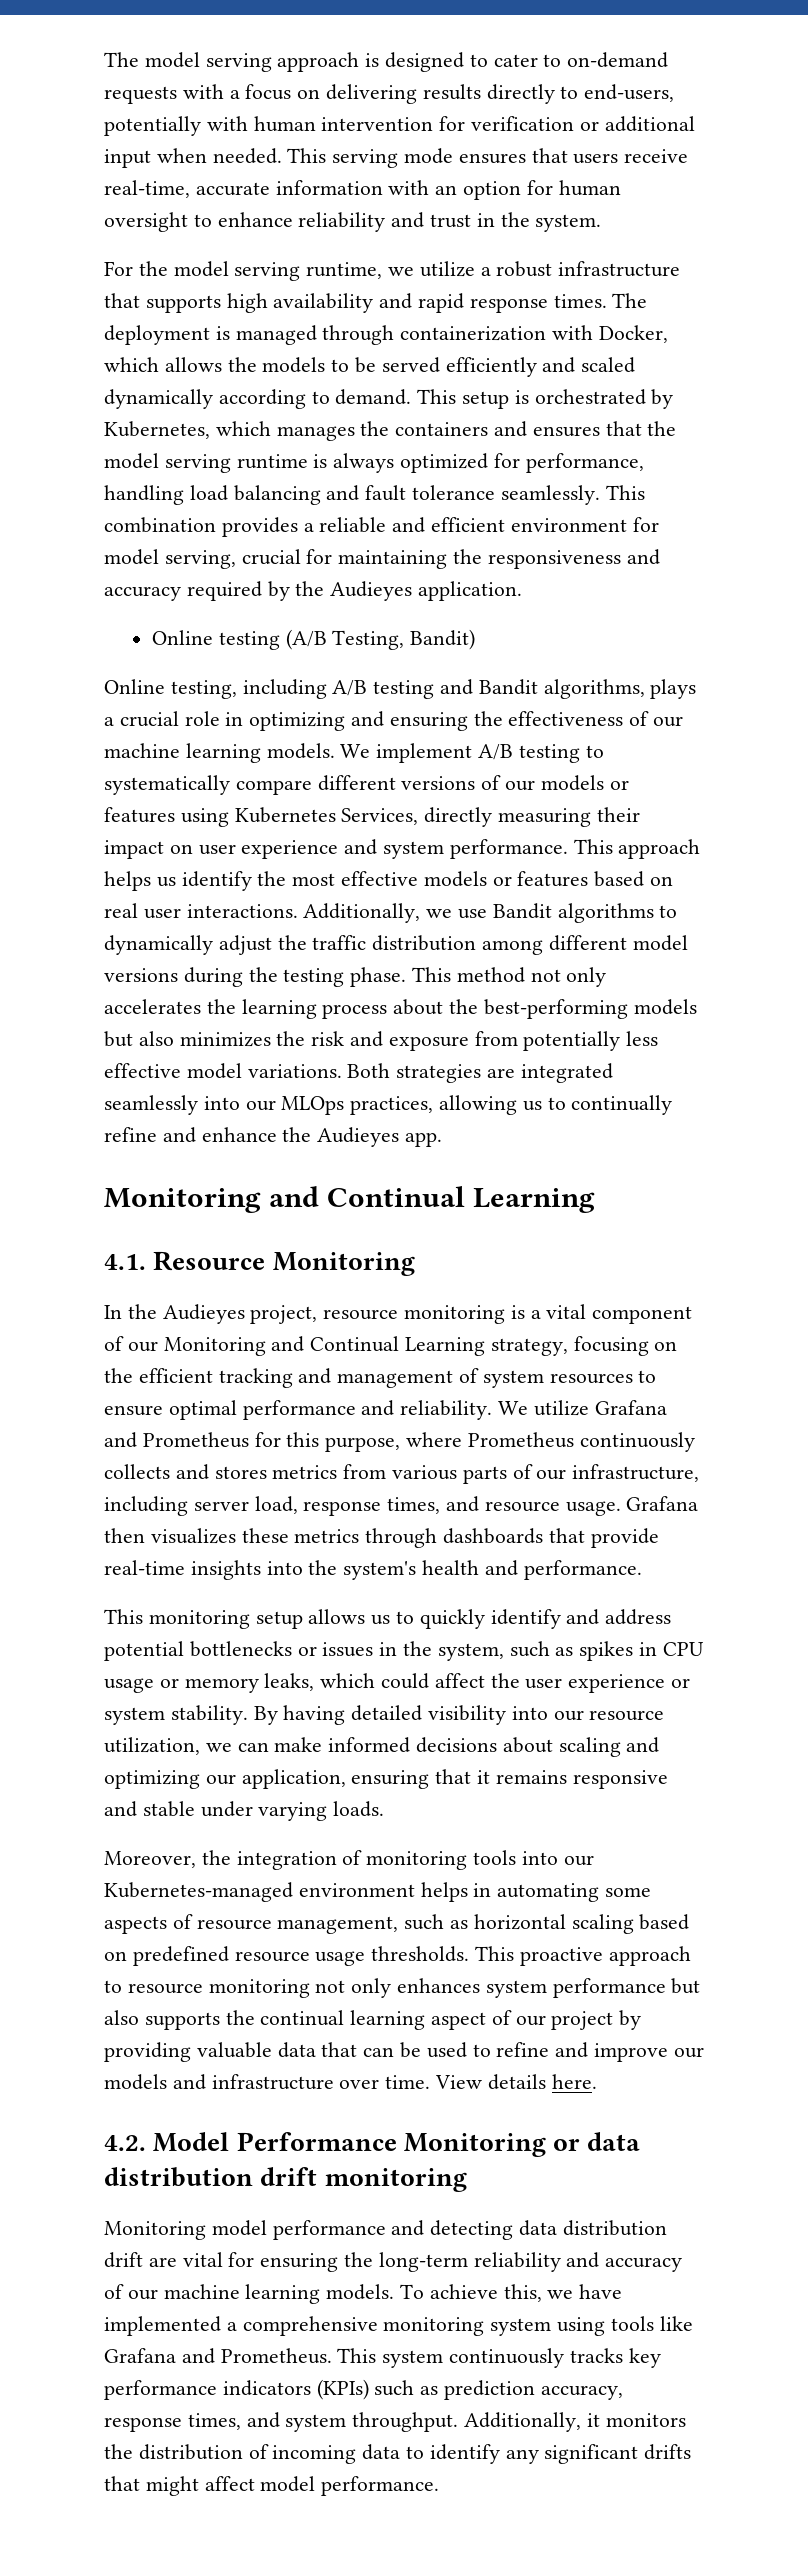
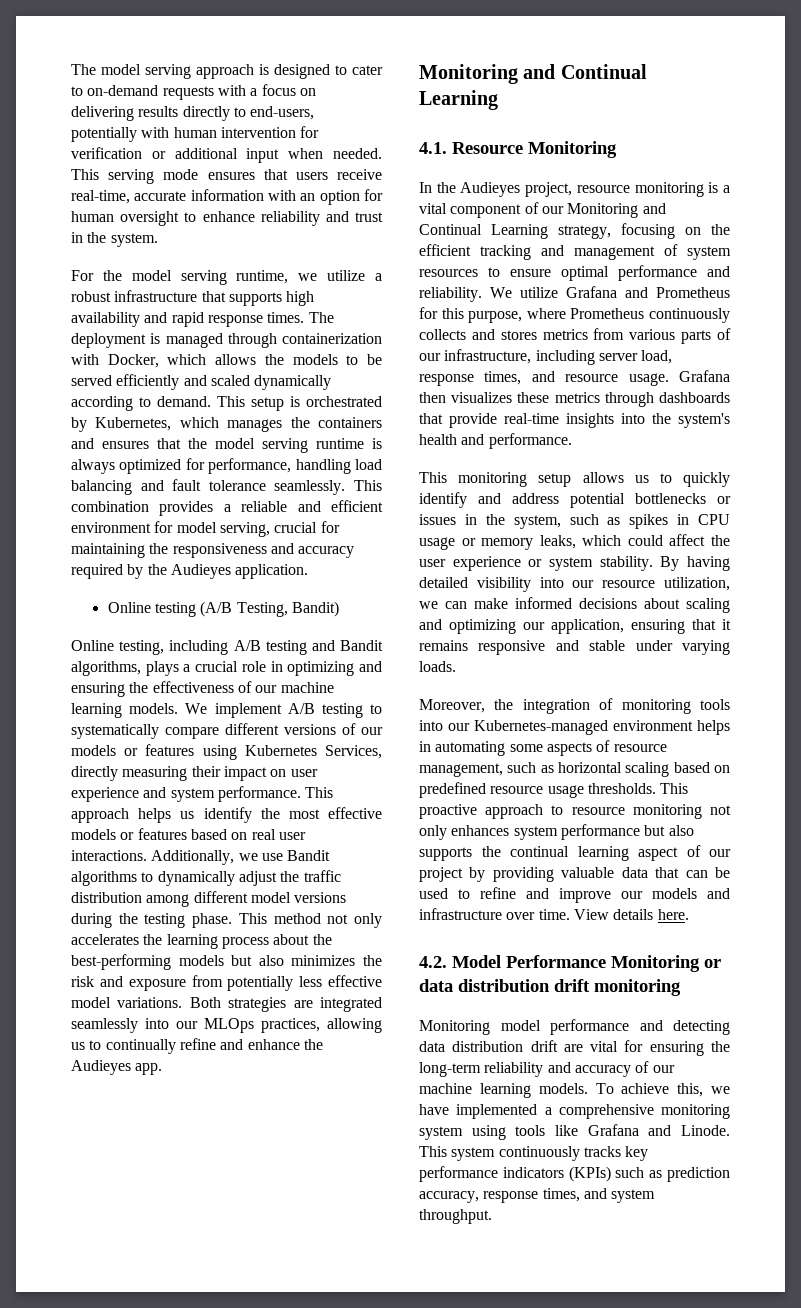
[220,2348,332,2364] Prometheus. -> [681,1125,730,1136] Linode.
[464,2412,686,2432] [104,2444,692,2464] [104,2476,440,2496] Additionally, it monitors the distribution of incoming data to identify any significant drifts that might affect model performance. -> (492, 1216) none

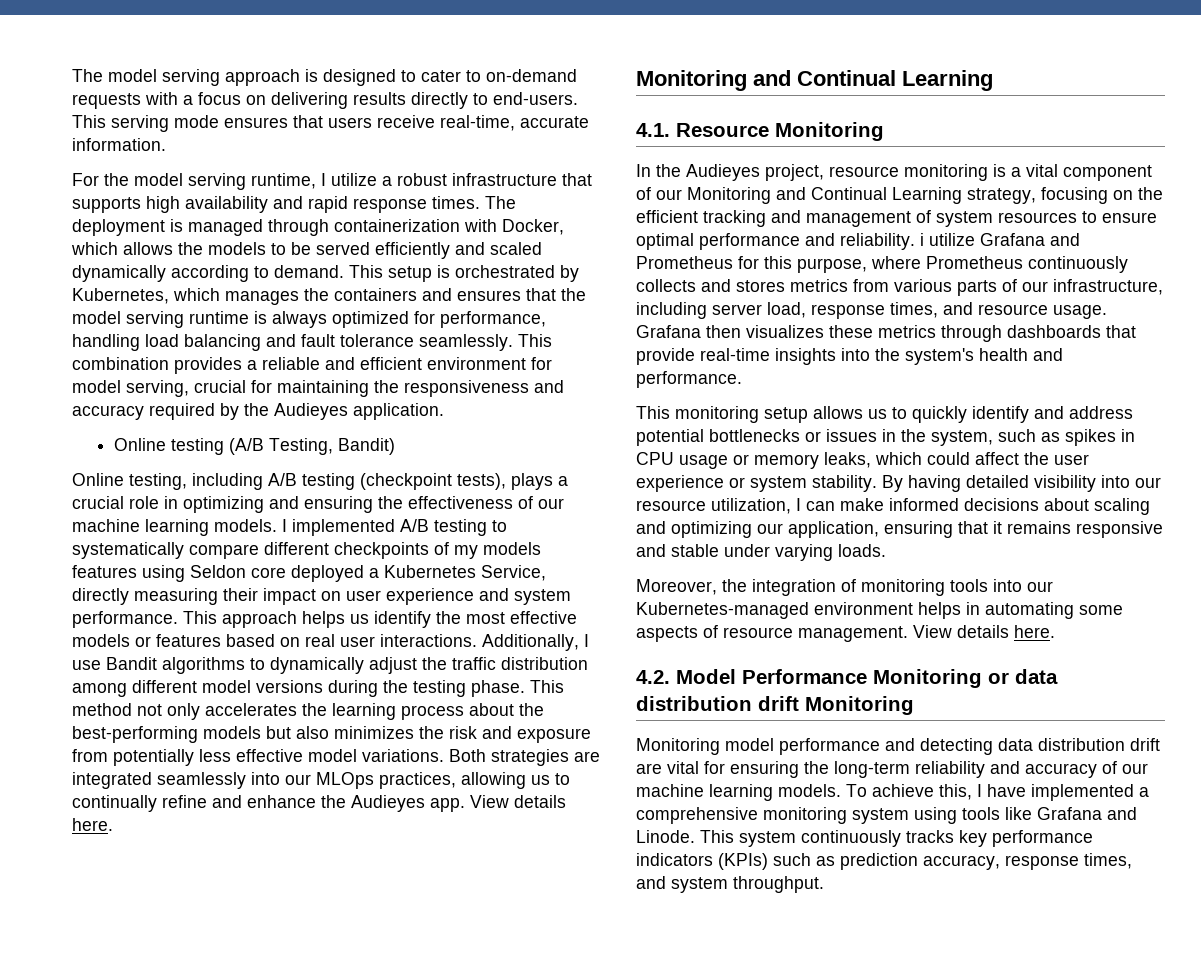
[250,106,315,120] [71,126,320,142] [71,147,382,163] end-users, potentially with human intervention for verification or additional input when needed. -> [493,92,578,105] end-users.
[190,189,383,205] [71,211,383,226] [71,232,158,247] information with an option for human oversight to enhance reliability and trust in the system. -> [72,138,166,151] information.
[298,273,318,281] we -> [321,173,326,186] I
[311,640,383,651] [71,661,141,676] and Bandit algorithms, -> [360,473,506,490] (checkpoint tests),
[185,703,282,718] We implement -> [282,519,395,536] I implemented
[284,723,383,735] [71,744,382,760] versions of our models or features using Kubernetes Services, -> [334,542,541,559] [72,565,546,582] checkpoints of my models features using Seldon core deployed a Kubernetes Service,
[238,853,258,861] we -> [584,634,589,647] I
(163, 1069) none -> [470,795,566,808] [72,818,113,831] View details here.
[490,287,512,298] We -> [920,233,924,246] i
[419,601,438,609] we -> [796,498,801,511] I
[419,762,730,777] [419,782,689,798] [419,804,731,819] [419,824,694,840] [419,845,731,861] [419,867,730,882] [419,887,730,903] [419,908,570,920] management, such as horizontal scaling based on predefined resource usage thresholds. This proactive approach to resource monitoring not only enhances system performance but also supports the continual learning aspect of our project by providing valuable data that can be used to refine and improve our models and infrastructure over time. -> [798,626,908,642] management.
[594,979,681,996] monitoring -> [805,696,914,715] Monitoring
[711,1086,730,1094] we -> [977,784,982,797] I

